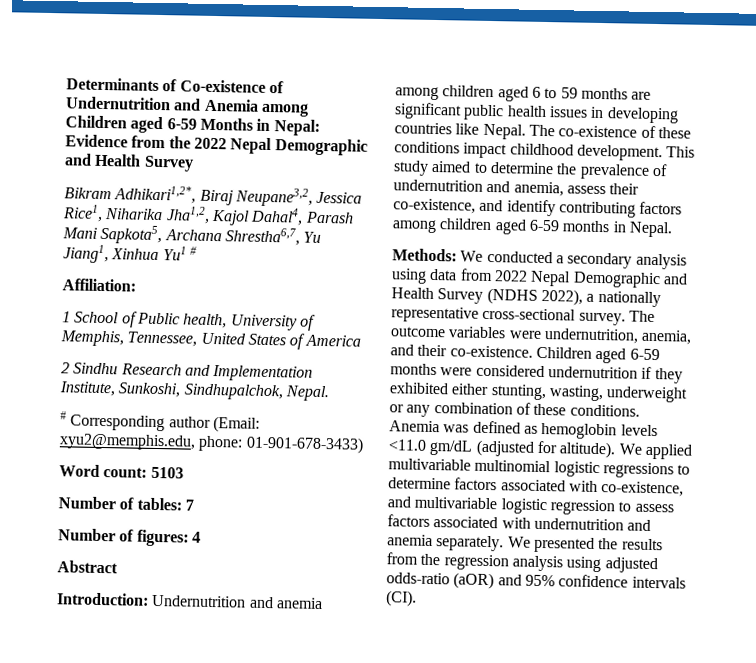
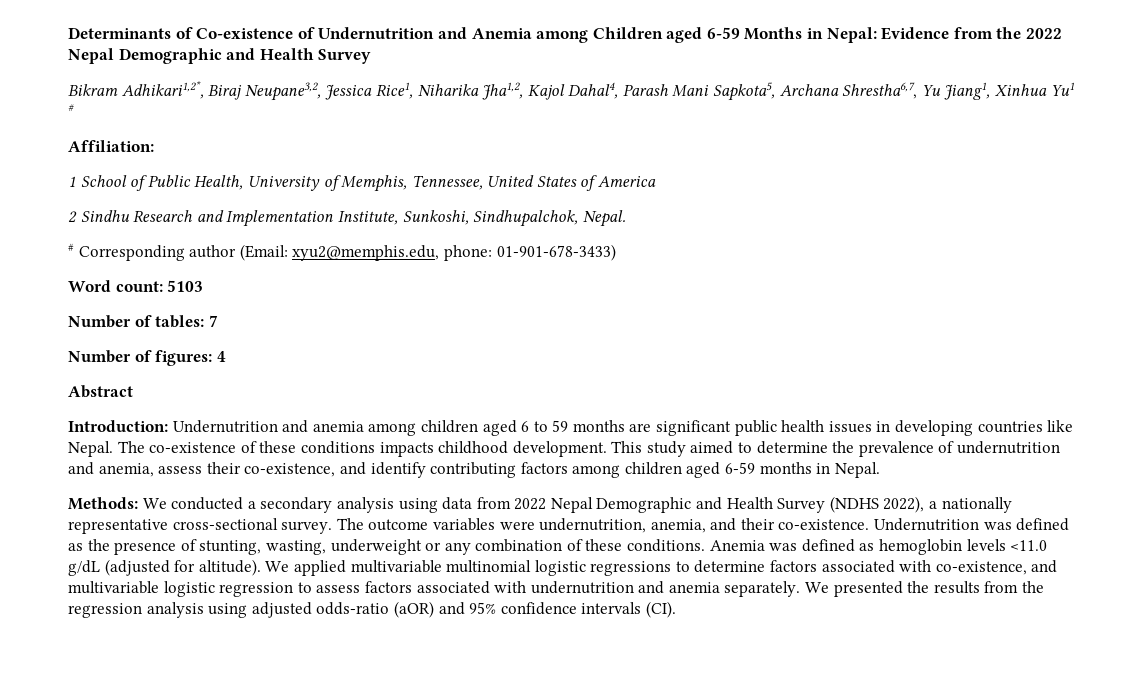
[183,313,228,329] health, -> [194,175,244,190] Health,
[463,142,508,159] impact -> [379,442,434,457] impacts
[535,346,660,364] [390,363,683,384] [389,382,490,396] Children aged 6-59 months were considered undernutrition if they exhibited either -> [874,518,1070,531] [68,539,197,555] Undernutrition was defined as the presence of
[429,439,474,456] gm/dL -> [68,560,100,576] g/dL

